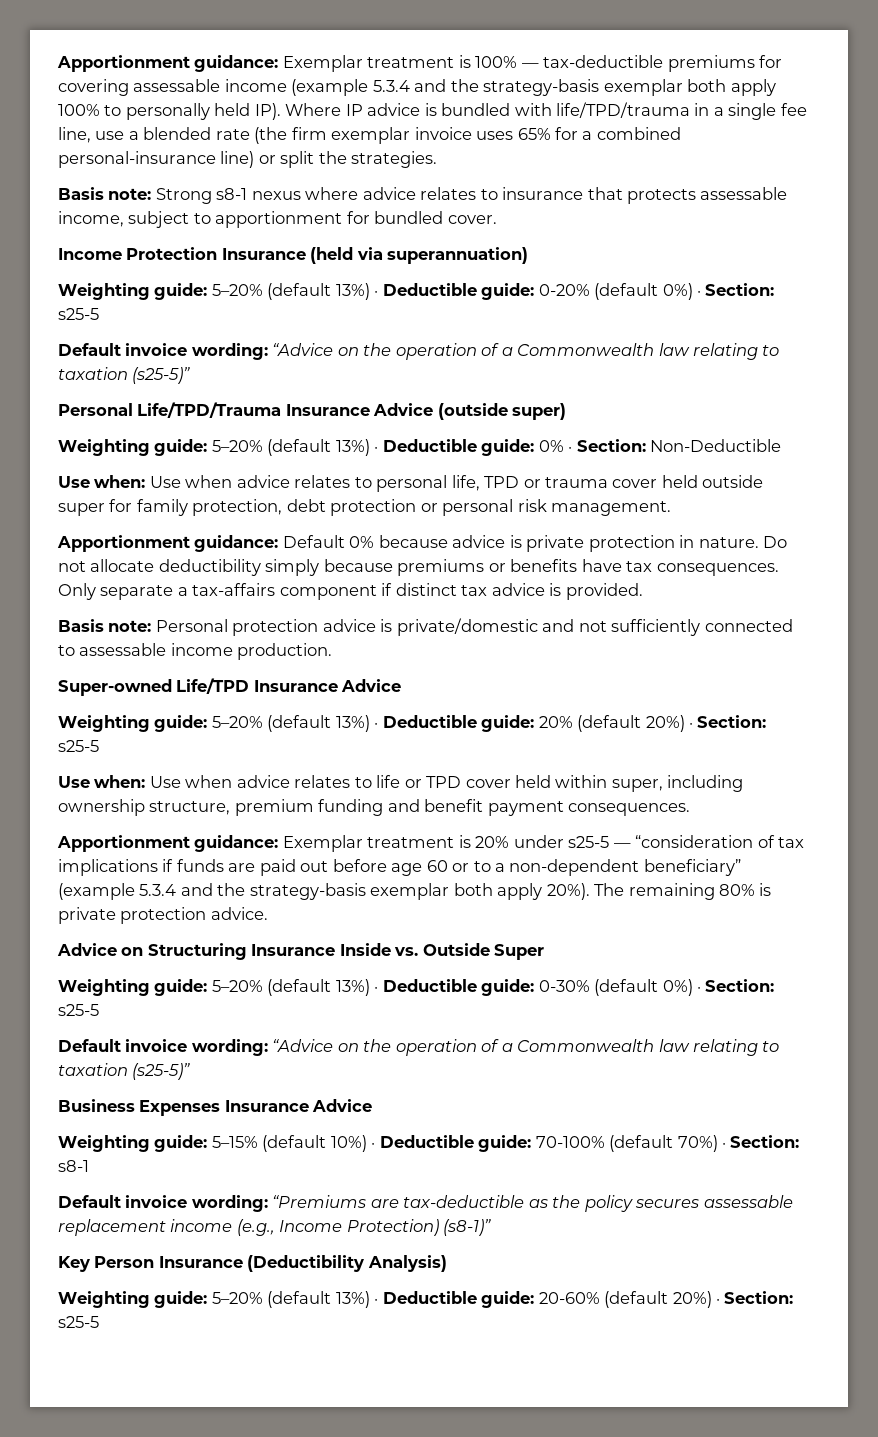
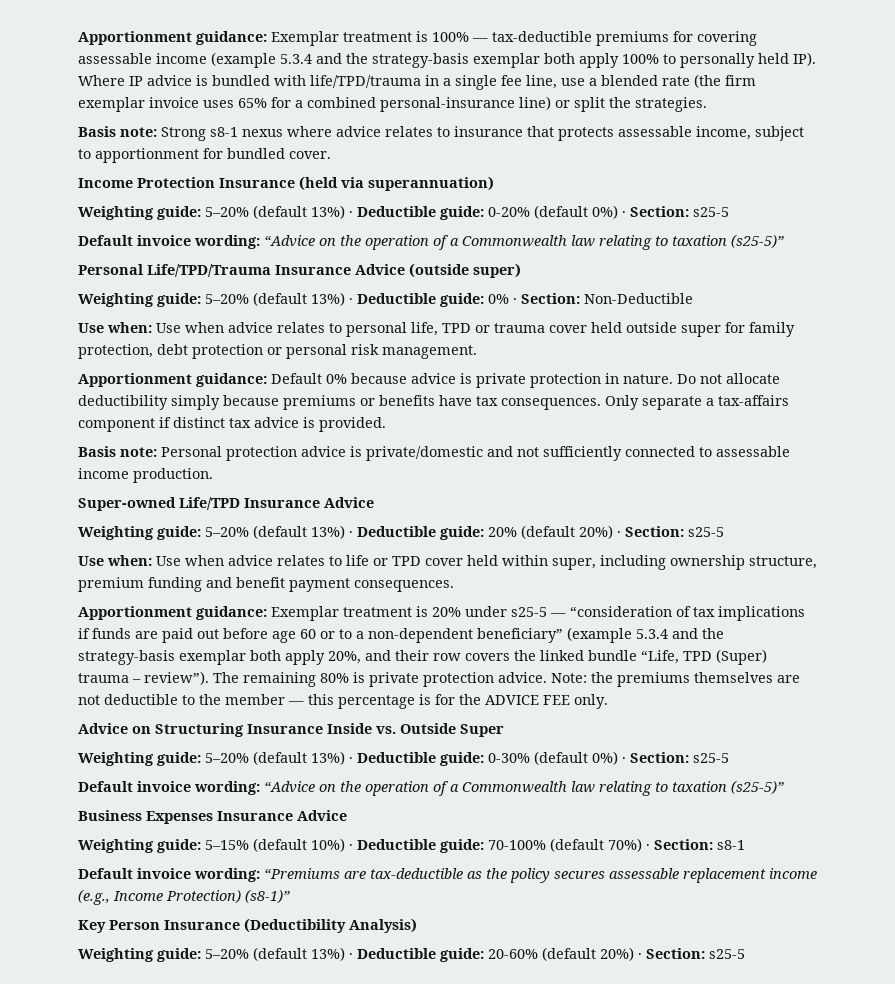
[546,883,590,900] 20%). -> [328,649,767,665] [78,671,209,685] 20%, and their row covers the linked bundle “Life, TPD (Super) trauma – review”).
(268, 913) none -> [551,672,800,687] [78,694,608,709] Note: the premiums themselves are not deductible to the member — this percentage is for the ADVICE FEE only.

